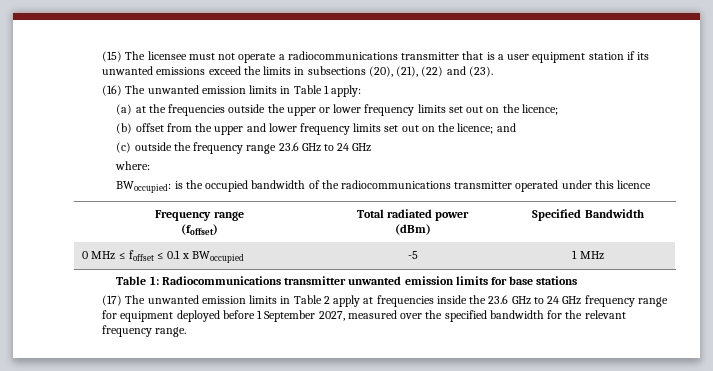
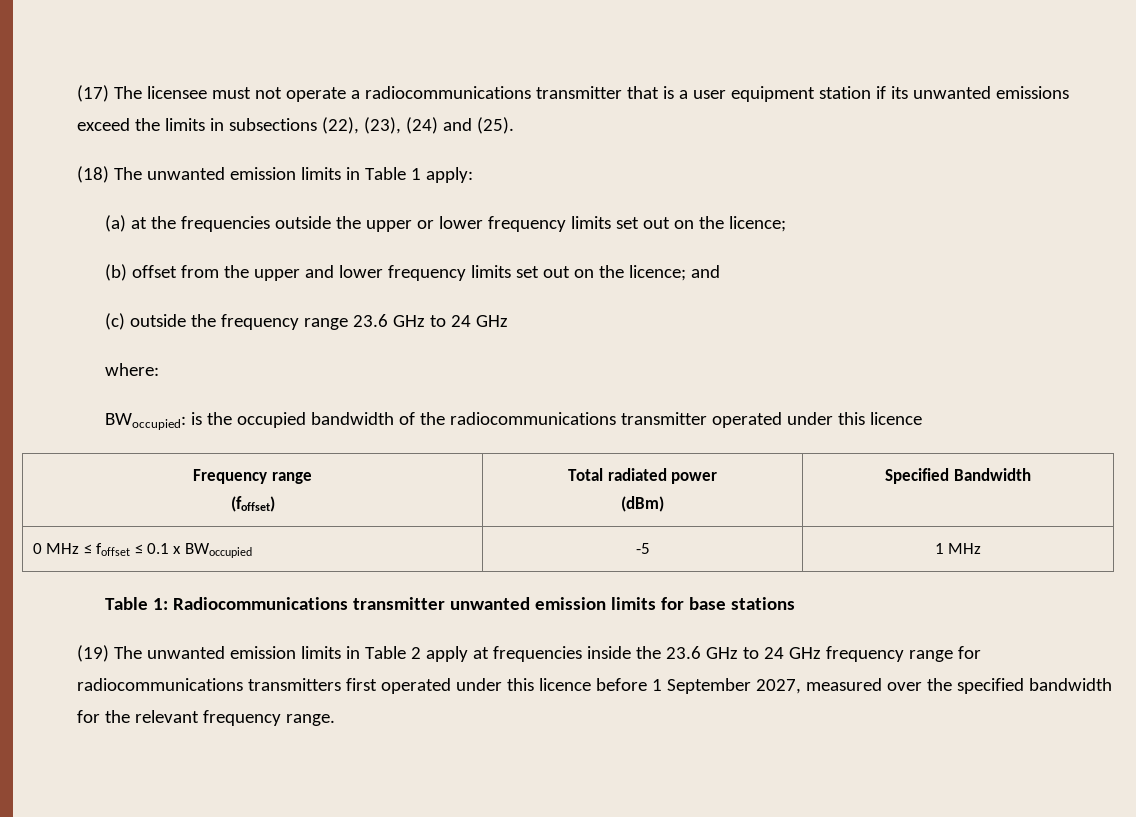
[102,51,123,62] (15) -> [77,85,110,102] (17)
[368,66,493,77] [102,85,123,96] (20), (21), (22) and (23). // (16) -> [322,117,515,134] [77,166,110,183] (22), (23), (24) and (25). // (18)
[102,295,123,306] (17) -> [77,645,110,662] (19)
[120,310,220,322] equipment deployed -> [77,678,592,694] radiocommunications transmitters first operated under this licence

